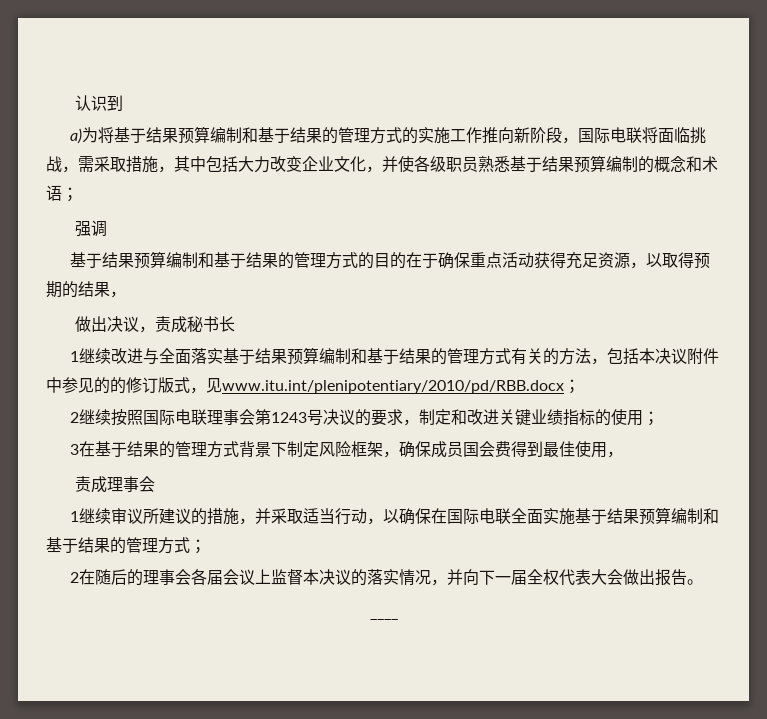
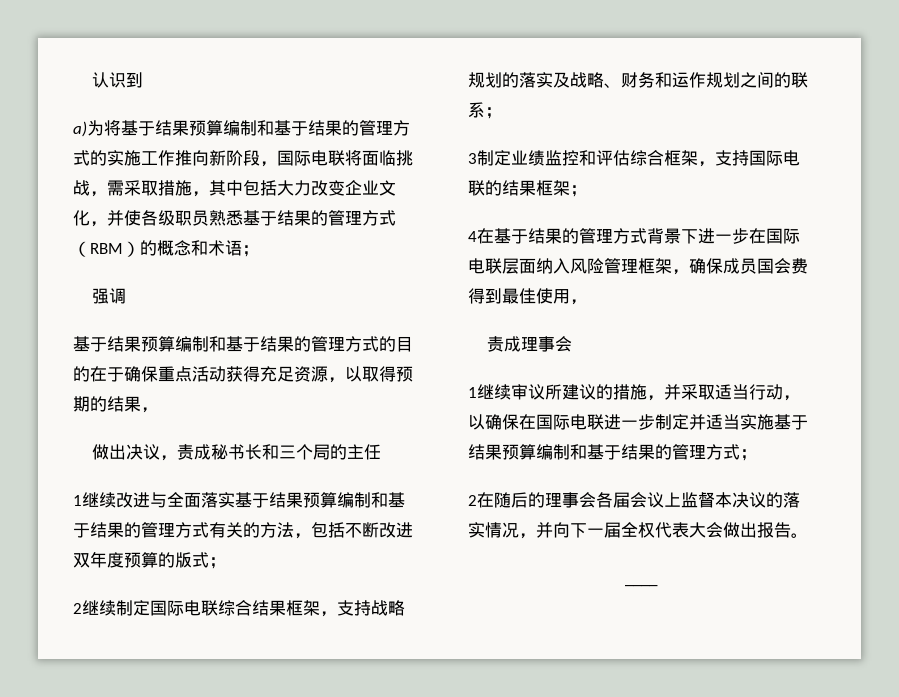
[574,155,638,173] 预算编制 -> [311,210,396,226] [73,241,140,257] 的管理方式（RBM）
(236, 324) none -> [262,444,382,460] 和三个局的主任
[639,348,720,365] [46,377,564,394] 本决议附件中参见的的修订版式，见www.itu.int/plenipotentiary/2010/pd/RBB.docx -> [345,522,413,538] [73,551,209,568] 不断改进双年度预算的版式
[111,409,660,426] [70,444,80,455] 按照国际电联理事会第1243号决议的要求，制定和改进关键业绩指标的使用； // 3 -> [116,600,405,617] [468,72,808,88] [468,102,502,119] [468,150,800,167] [468,180,587,197] [468,231,477,242] 制定国际电联综合结果框架，支持战略规划的落实及战略、财务和运作规划之间的联系； // 3制定业绩监控和评估综合框架，支持国际电联的结果框架； // 4
[287,441,352,457] 制定风险 -> [698,228,800,244] [468,258,638,274] 进一步在国际电联层面纳入风险管理
[511,508,544,524] 全面 -> [604,414,740,430] 进一步制定并适当

